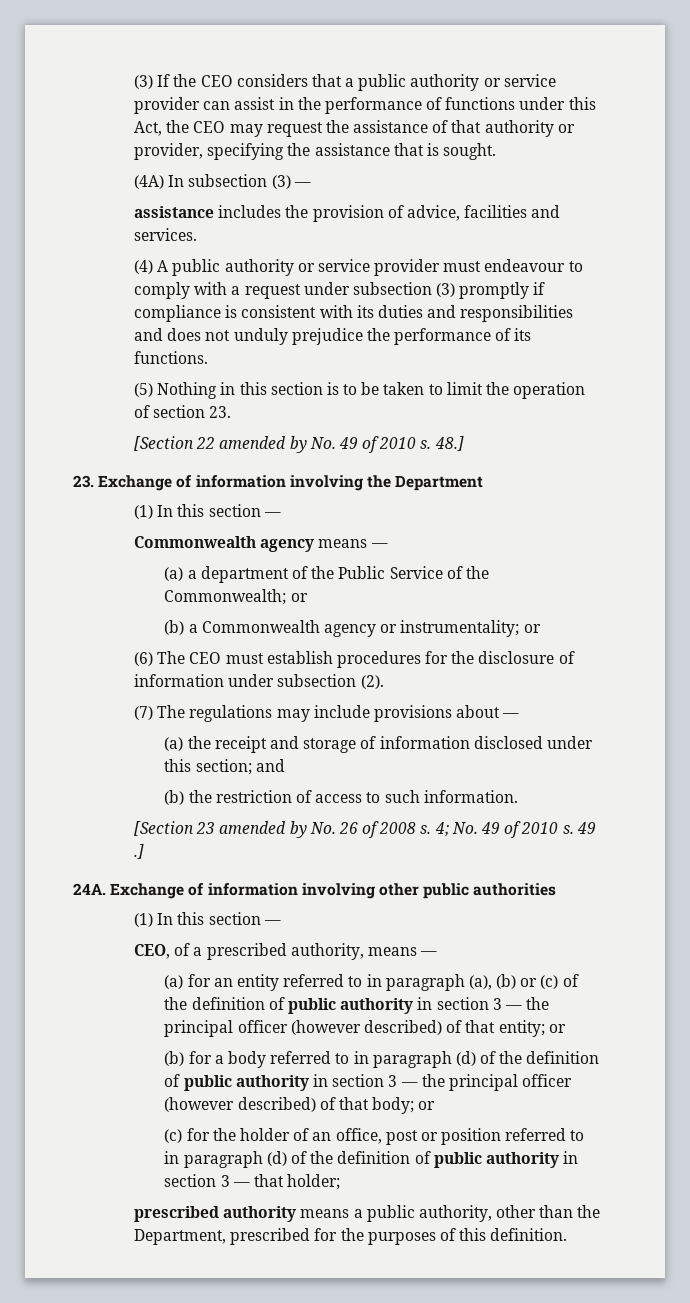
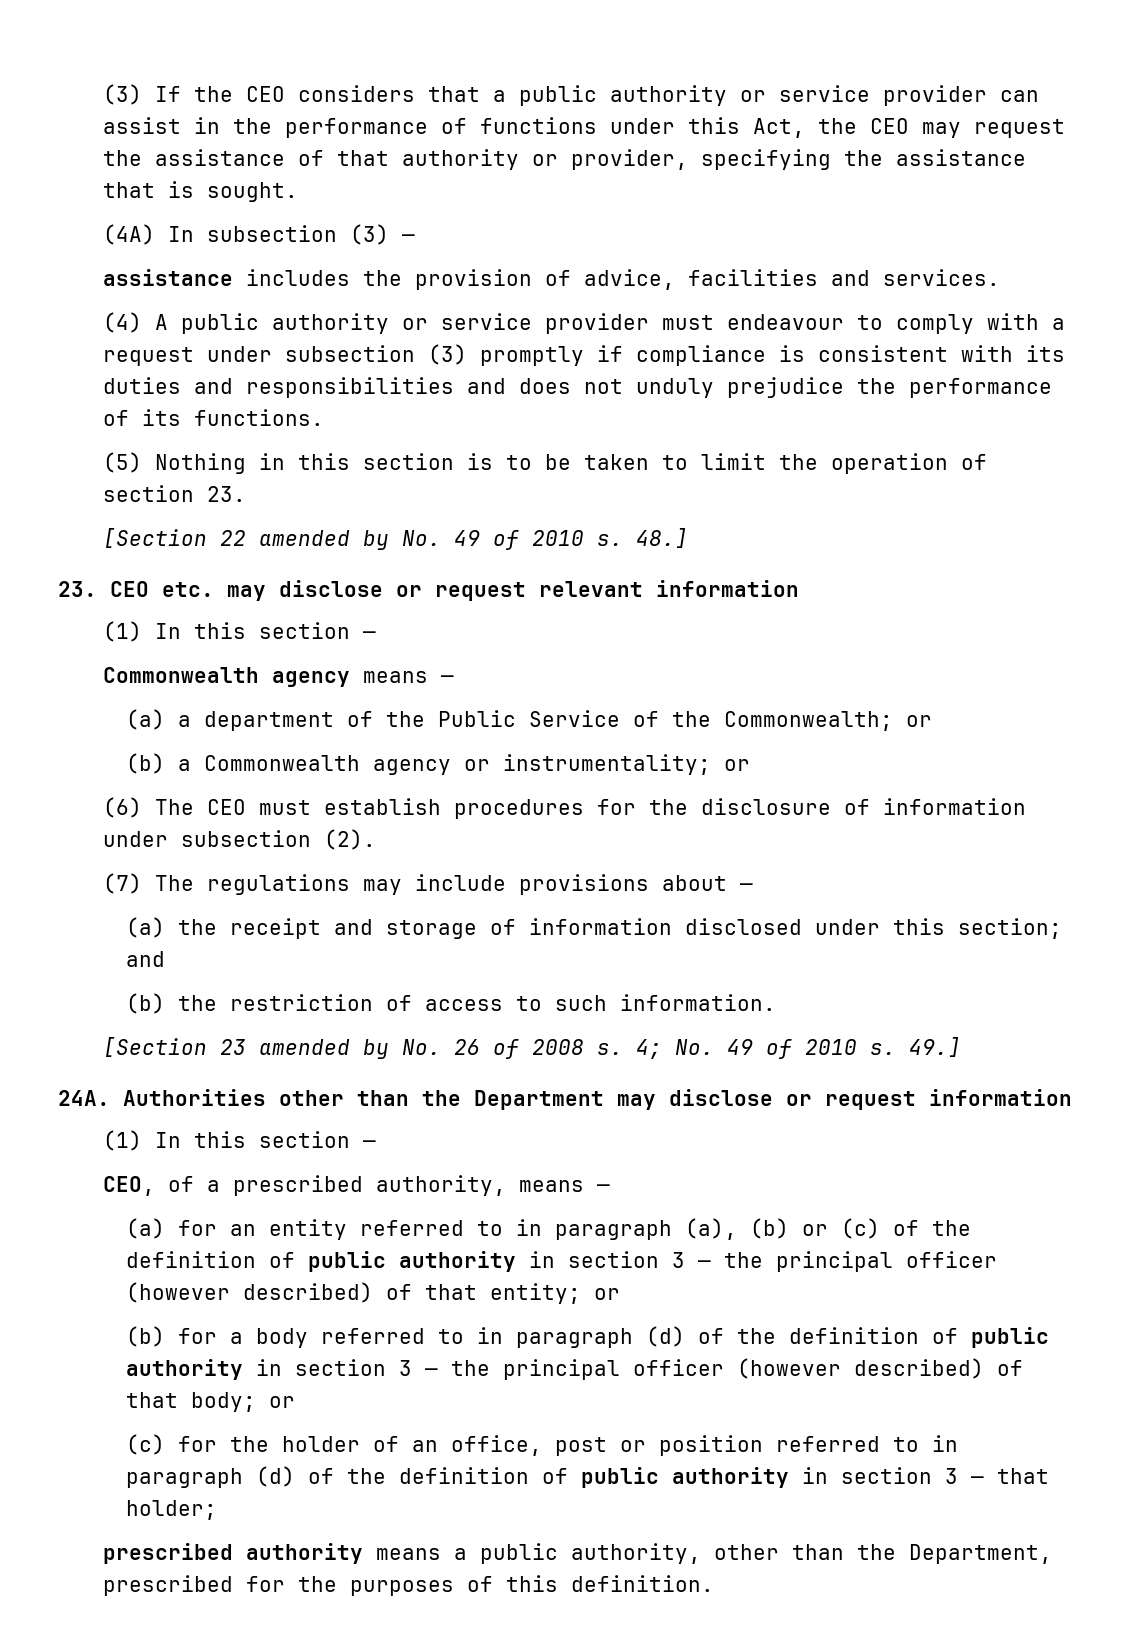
[98,475,484,491] Exchange of information involving the Department -> [110,580,799,601] CEO etc. may disclose or request relevant information
[576,822,596,834] [133,844,144,859] 49 .] -> [909,1037,962,1057] 49.]
[110,883,557,899] Exchange of information involving other public authorities -> [123,1089,1072,1110] Authorities other than the Department may disclose or request information

